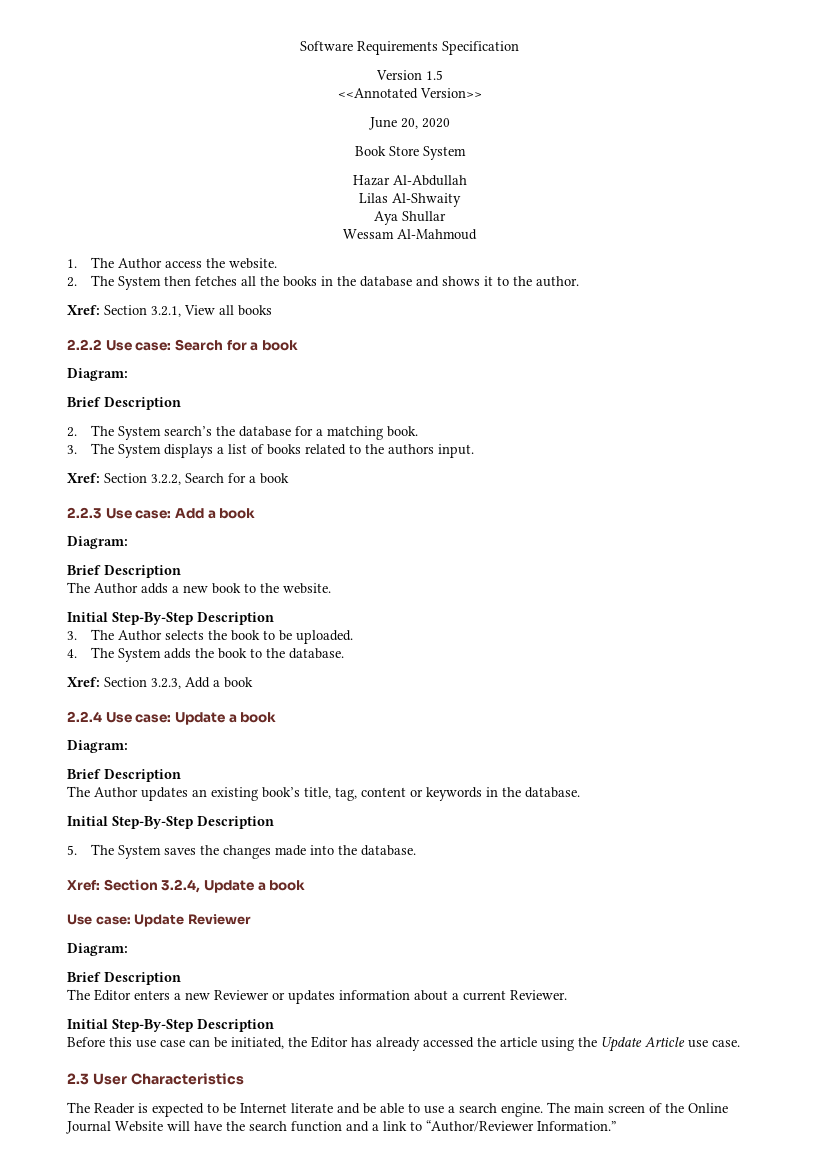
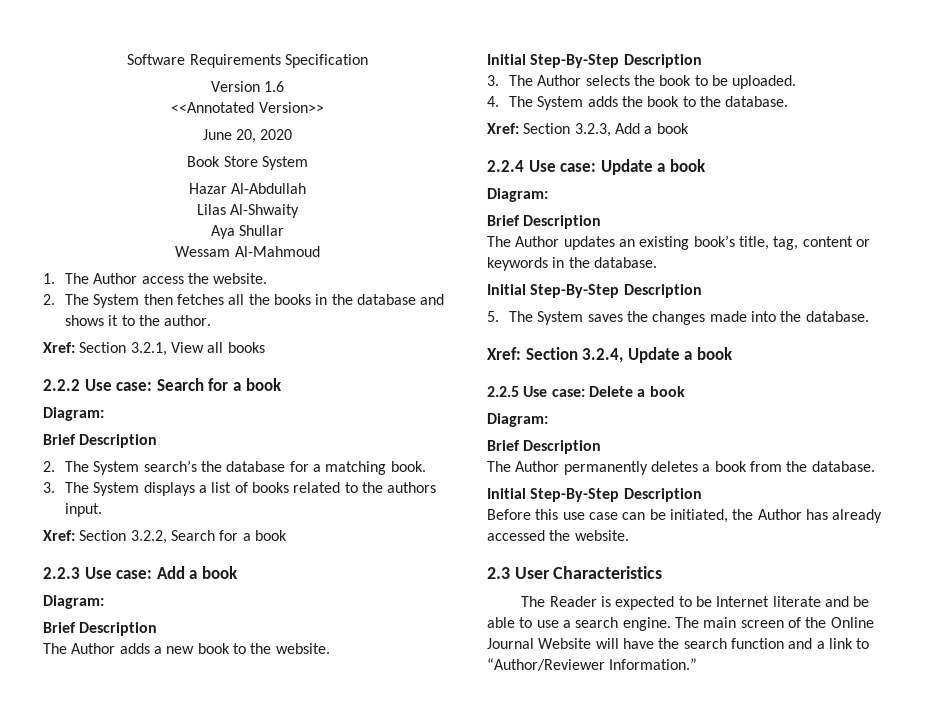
[425,70,443,80] 1.5 -> [264,81,285,92] 1.6
[67,914,251,927] [67,943,128,956] [67,972,181,985] [67,989,567,1004] Use case: Update Reviewer // Diagram: // Brief Description // The Editor enters a new Reviewer or updates information about a current Reviewer. -> [487,386,685,397] [487,413,548,427] [487,440,602,454] [487,461,875,475] 2.2.5 Use case: Delete a book // Diagram: // Brief Description // The Author permanently deletes a book from the database.
[311,1036,348,1048] Editor -> [757,509,802,520] Author
[500,1037,740,1052] article using the Update Article use case. -> [574,530,629,541] website.

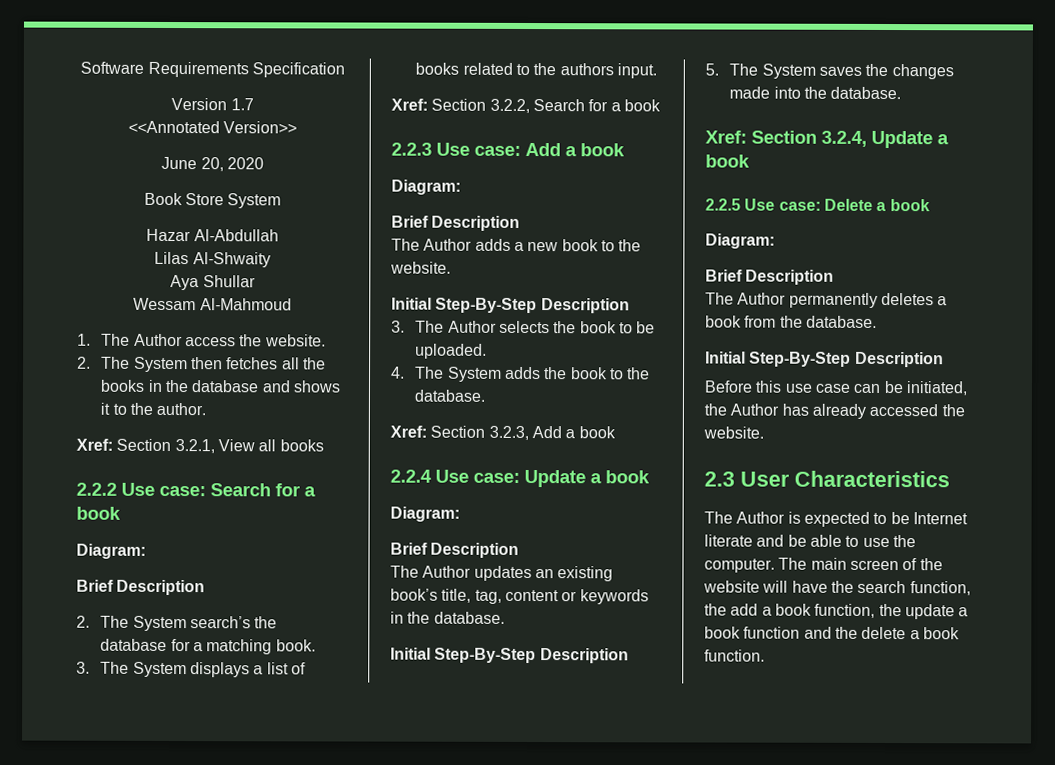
[264,81,285,92] 1.6 -> [230,98,254,111] 1.7
[549,596,597,607] Reader -> [736,511,786,524] Author
[562,617,671,631] a search engine. -> [892,535,916,548] [704,558,775,573] the computer.
[830,617,874,628] [487,638,592,649] Online Journal Website -> [703,580,760,593] website
[730,638,870,649] [487,658,698,671] function and a link to “Author/Reviewer Information.” -> [909,581,971,596] [704,603,969,620] [704,626,960,640] [704,649,765,662] function, the add a book function, the update a book function and the delete a book function.

